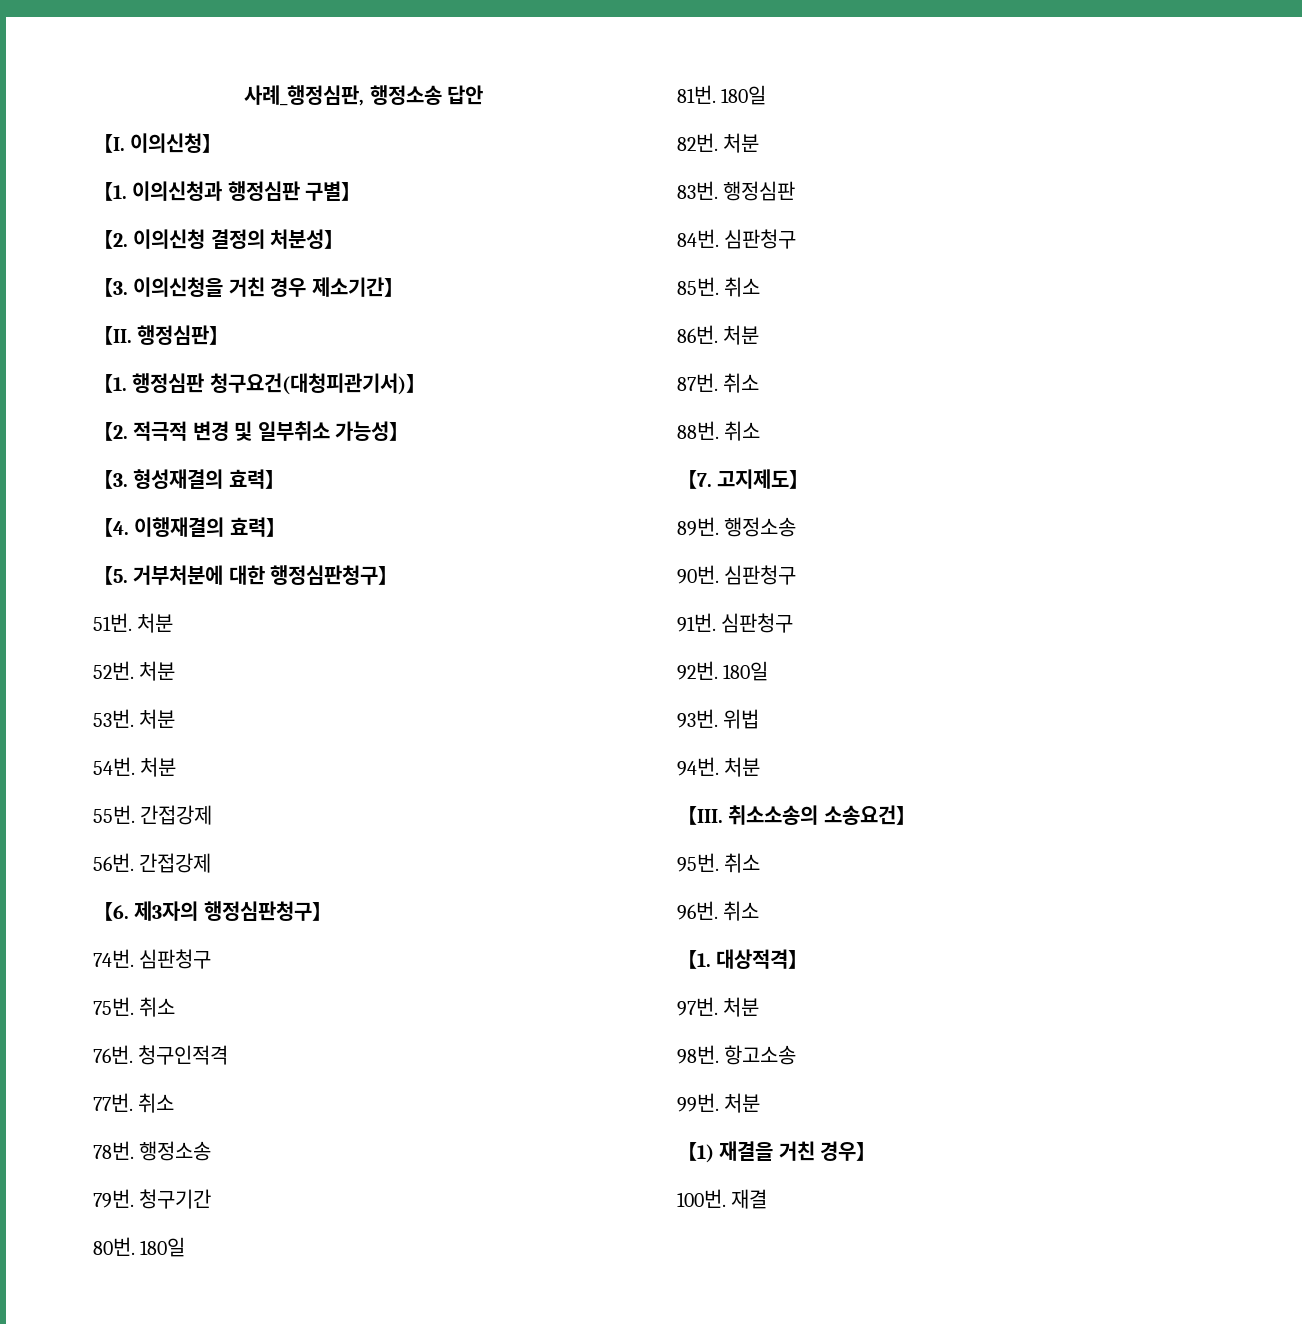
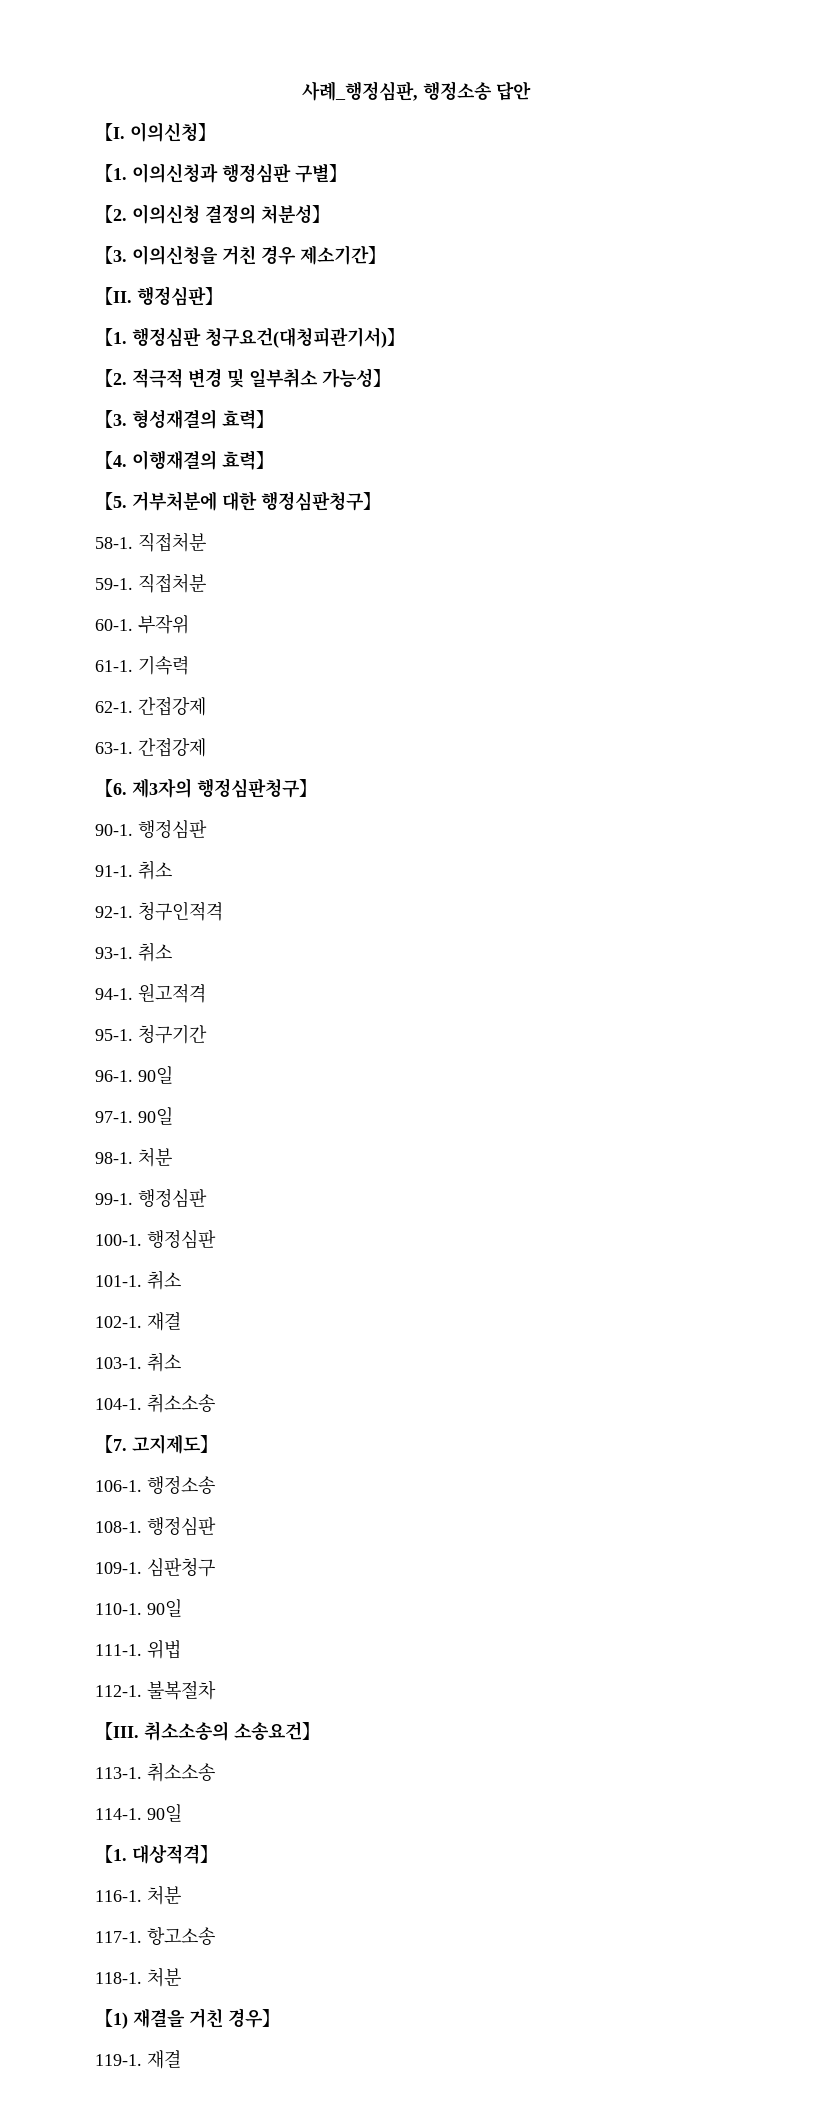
[93,613,174,633] [93,661,176,681] [93,709,176,729] [93,757,177,777] [93,805,213,825] [93,853,134,872] 51번. 처분 // 52번. 처분 // 53번. 처분 // 54번. 처분 // 55번. 간접강제 // 56번. -> [95,532,206,552] [95,573,206,593] [95,615,189,634] [95,656,189,675] [95,696,206,716] [95,742,133,754] 58-1. 직접처분 // 59-1. 직접처분 // 60-1. 부작위 // 61-1. 기속력 // 62-1. 간접강제 // 63-1.
[93,949,212,969] [93,997,176,1017] [93,1045,133,1064] 74번. 심판청구 // 75번. 취소 // 76번. -> [95,820,207,839] [95,860,172,880] [95,906,133,918] 90-1. 행정심판 // 91-1. 취소 // 92-1.
[93,1093,175,1113] [93,1141,212,1161] [93,1189,212,1209] [93,1237,186,1257] [677,85,767,105] [677,133,760,153] [677,181,796,201] [677,229,797,249] [677,277,761,297] [677,325,760,345] [677,373,760,393] [677,421,761,441] 77번. 취소 // 78번. 행정소송 // 79번. 청구기간 // 80번. 180일 // 81번. 180일 // 82번. 처분 // 83번. 행정심판 // 84번. 심판청구 // 85번. 취소 // 86번. 처분 // 87번. 취소 // 88번. 취소 -> [95,942,172,962] [95,983,206,1003] [95,1024,207,1044] [95,1066,173,1084] [95,1107,173,1125] [95,1147,172,1167] [95,1189,207,1208] [95,1230,216,1249] [95,1270,181,1290] [95,1312,181,1331] [95,1352,181,1372] [95,1393,215,1413] 93-1. 취소 // 94-1. 원고적격 // 95-1. 청구기간 // 96-1. 90일 // 97-1. 90일 // 98-1. 처분 // 99-1. 행정심판 // 100-1. 행정심판 // 101-1. 취소 // 102-1. 재결 // 103-1. 취소 // 104-1. 취소소송
[677,517,797,537] [677,565,797,585] [677,613,794,633] [677,661,769,681] [677,709,718,728] 89번. 행정소송 // 90번. 심판청구 // 91번. 심판청구 // 92번. 180일 // 93번. -> [95,1476,215,1494] [95,1517,216,1536] [95,1557,215,1577] [95,1599,182,1617] [95,1644,142,1656] 106-1. 행정소송 // 108-1. 행정심판 // 109-1. 심판청구 // 110-1. 90일 // 111-1.
[677,757,761,777] 94번. 처분 -> [95,1680,216,1700] 112-1. 불복절차
[677,853,761,873] [677,901,760,921] 95번. 취소 // 96번. 취소 -> [95,1762,215,1782] [95,1804,182,1822] 113-1. 취소소송 // 114-1. 90일
[677,997,760,1017] [677,1045,719,1064] 97번. 처분 // 98번. -> [95,1885,181,1905] [95,1931,142,1943] 116-1. 처분 // 117-1.
[677,1093,719,1112] 99번. -> [95,1972,142,1984] 118-1.
[677,1189,726,1208] 100번. -> [95,2054,142,2066] 119-1.

